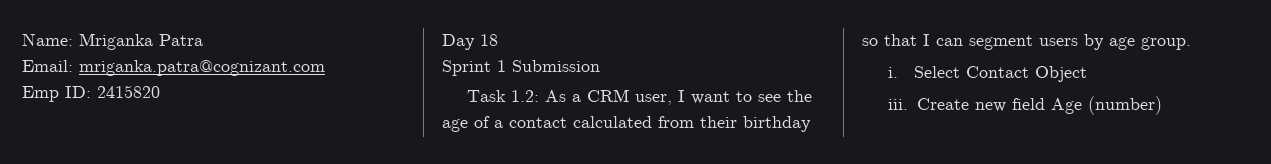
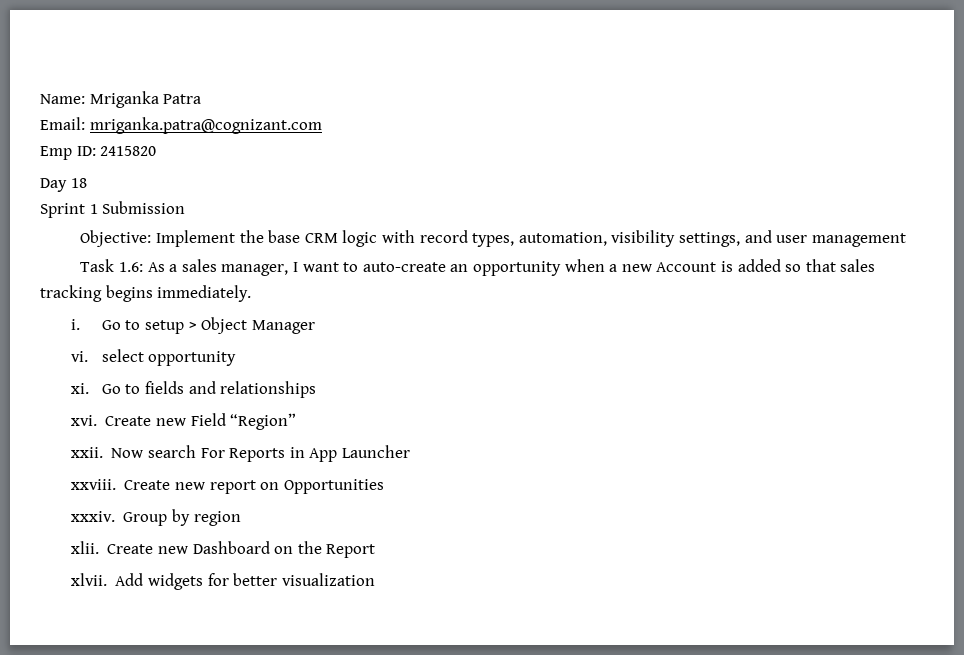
(600, 66) none -> [80,230,906,247] // Objective: Implement the base CRM logic with record types, automation, visibility settings, and user management
[511,90,540,102] 1.2: -> [119,262,144,272] 1.6:
[587,89,673,105] CRM user, -> [181,259,289,276] sales manager,
[758,90,813,102] [442,116,811,132] [862,34,1191,50] [888,66,1088,82] [888,96,1162,115] see the age of a contact calculated from their birthday so that I can segment users by age group. // i. Select Contact Object // iii. Create new field Age (number) -> [362,259,876,276] [40,285,252,302] [70,317,315,334] [70,349,237,366] [70,381,317,398] [70,413,297,430] [70,445,410,462] [70,479,384,494] [70,509,241,526] [70,541,376,558] [70,573,375,590] auto-create an opportunity when a new Account is added so that sales tracking begins immediately. // i. Go to setup > Object Manager // vi. select opportunity // xi. Go to fields and relationships // xvi. Create new Field “Region” // xxii. Now search For Reports in App Launcher // xxviii. Create new report on Opportunities // xxxiv. Group by region // xlii. Create new Dashboard on the Report // xlvii. Add widgets for better visualization

